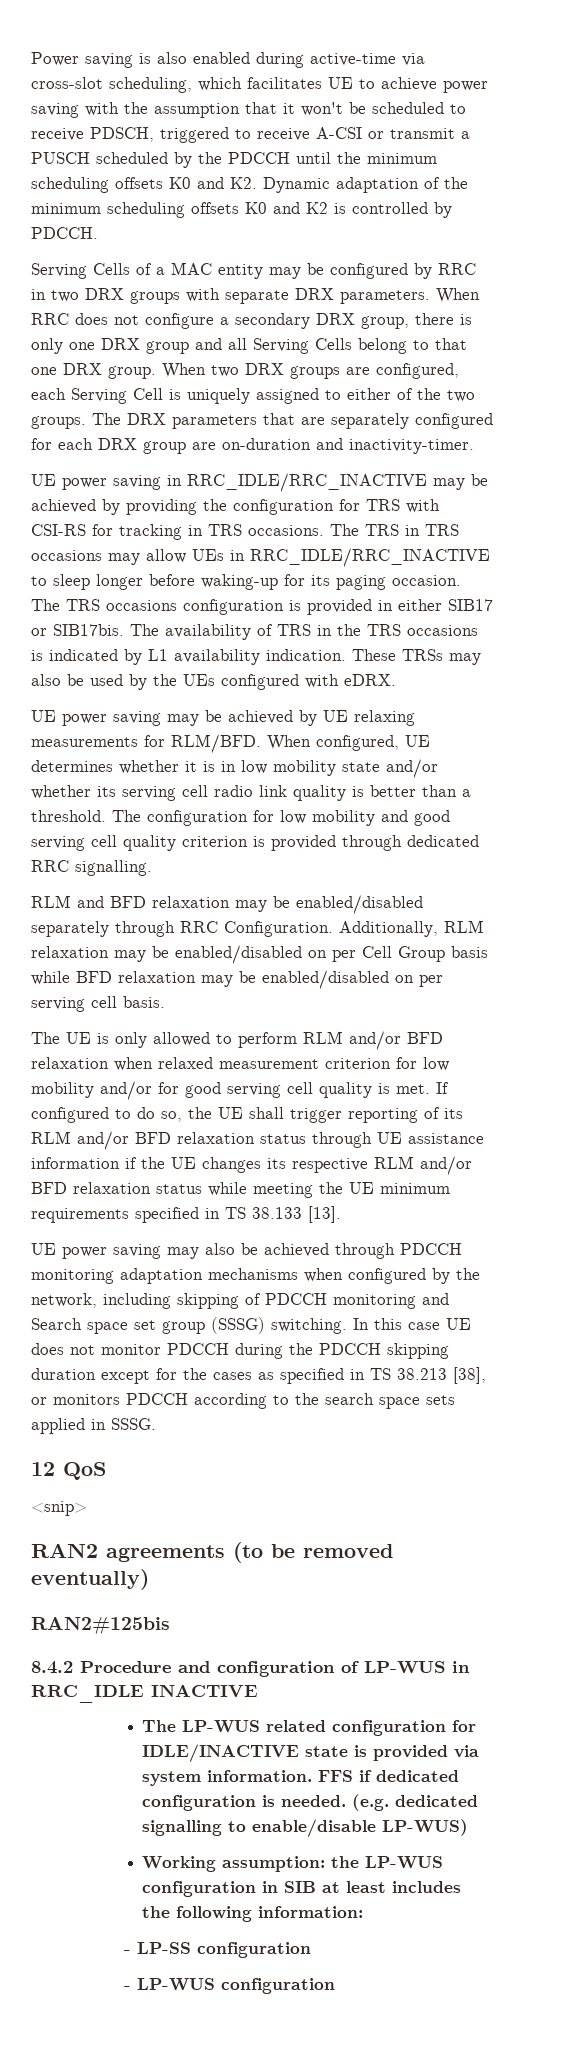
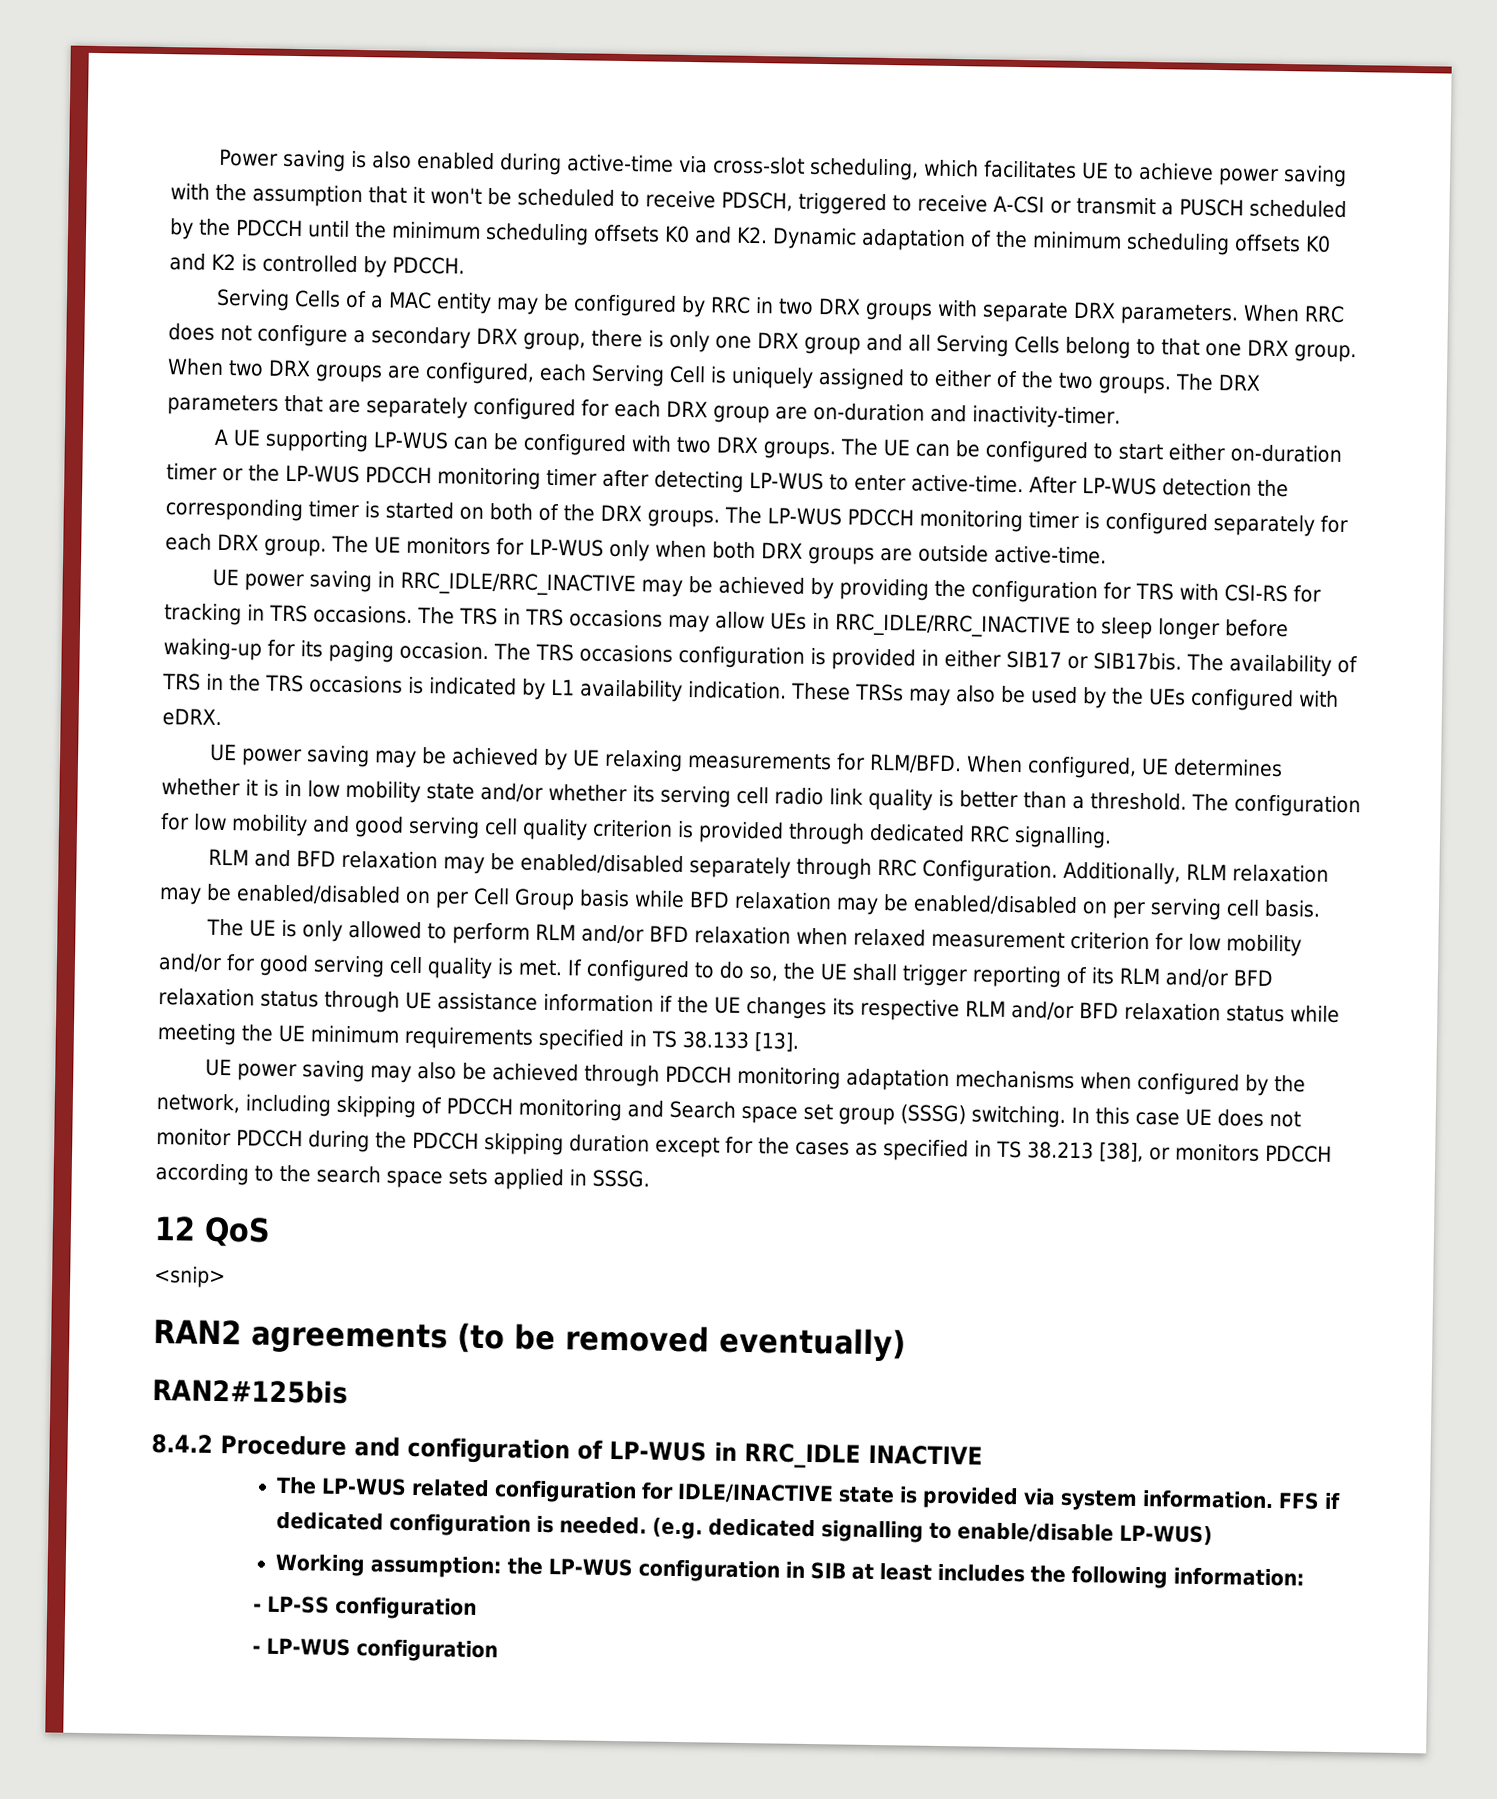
(474, 446) none -> [213,428,1342,464] [166,463,1289,498] [165,498,1348,537] [165,533,1107,565] // A UE supporting LP-WUS can be configured with two DRX groups. The UE can be configured to start either on-duration timer or the LP-WUS PDCCH monitoring timer after detecting LP-WUS to enter active-time. After LP-WUS detection the corresponding timer is started on both of the DRX groups. The LP-WUS PDCCH monitoring timer is configured separately for each DRX group. The UE monitors for LP-WUS only when both DRX groups are outside active-time.

